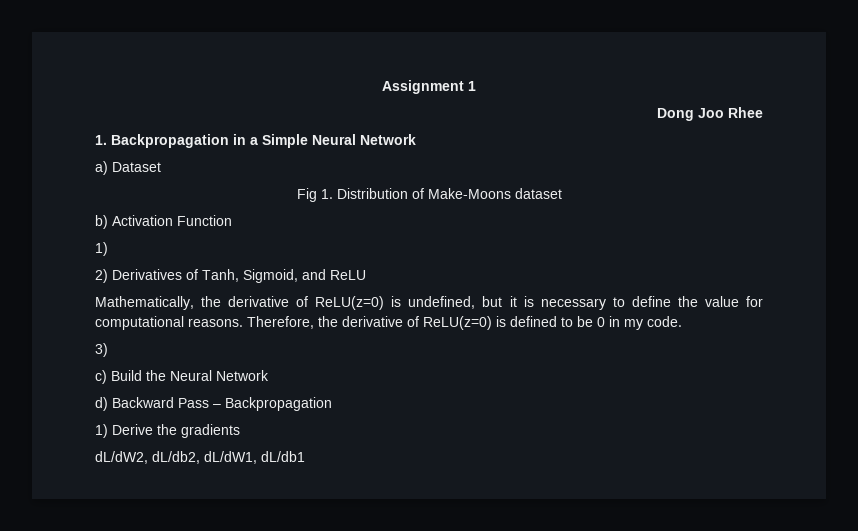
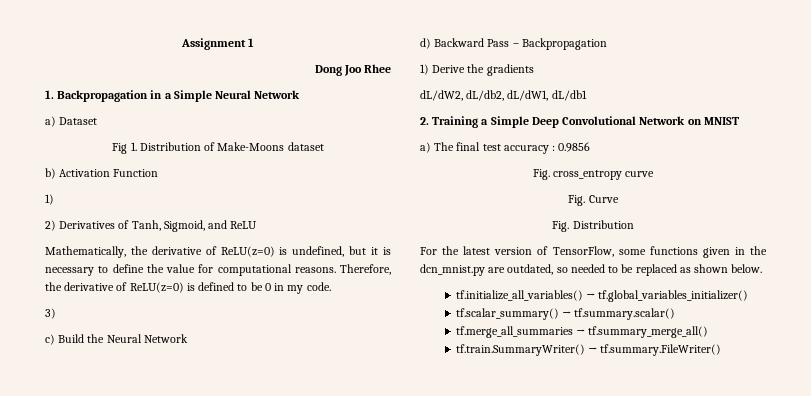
(305, 456) none -> [420,116,739,128] [420,142,591,154] [532,169,655,180] [568,195,619,206] [552,220,634,232] [420,246,767,258] [420,264,763,276] [455,290,749,302] [455,308,676,320] [455,326,709,338] [455,344,722,356] // 2. Training a Simple Deep Convolutional Network on MNIST // a) The final test accuracy : 0.9856 // Fig. cross_entropy curve // Fig. Curve // Fig. Distribution // For the latest version of TensorFlow, some functions given in the dcn_mnist.py are outdated, so needed to be replaced as shown below. // tf.initialize_all_variables() → tf.global_variables_initializer() // tf.scalar_summary() → tf.summary.scalar() // tf.merge_all_summaries → tf.summary_merge_all() // tf.train.SummaryWriter() → tf.summary.FileWriter()

